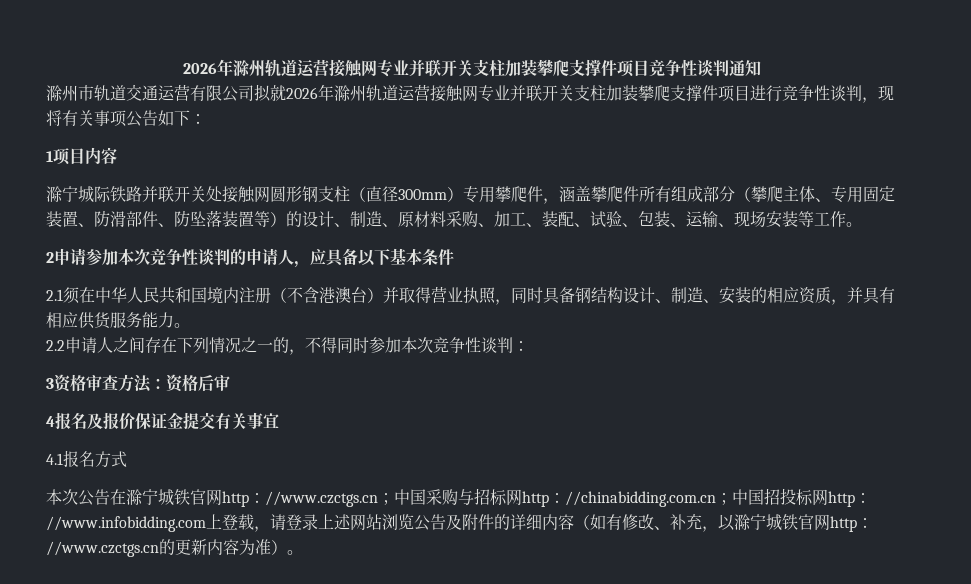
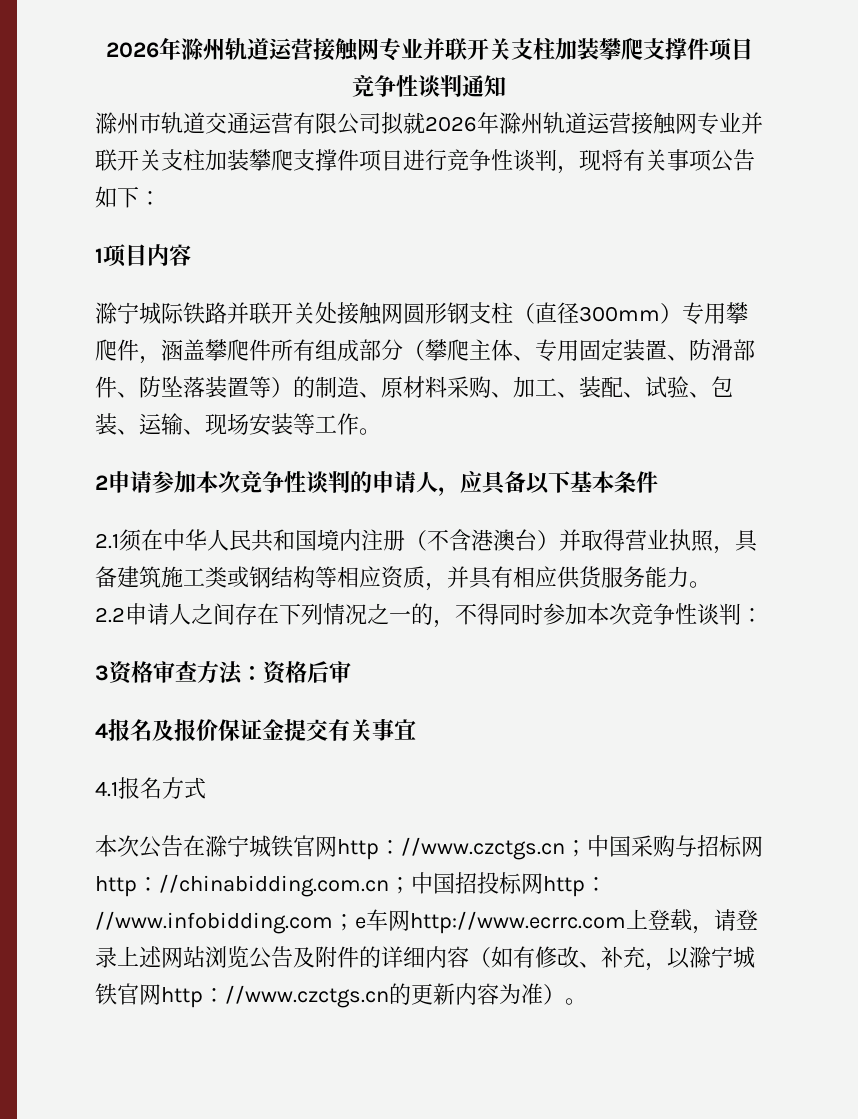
[302,211,350,227] 设计、 -> (315, 387) none
[511,287,767,304] 同时具备钢结构设计、制造、安装的 -> [735,530,758,552] [95,566,337,588] 具备建筑施工类或钢结构等
(206, 524) none -> [333,909,626,934] ；e车网http://www.ecrrc.com

